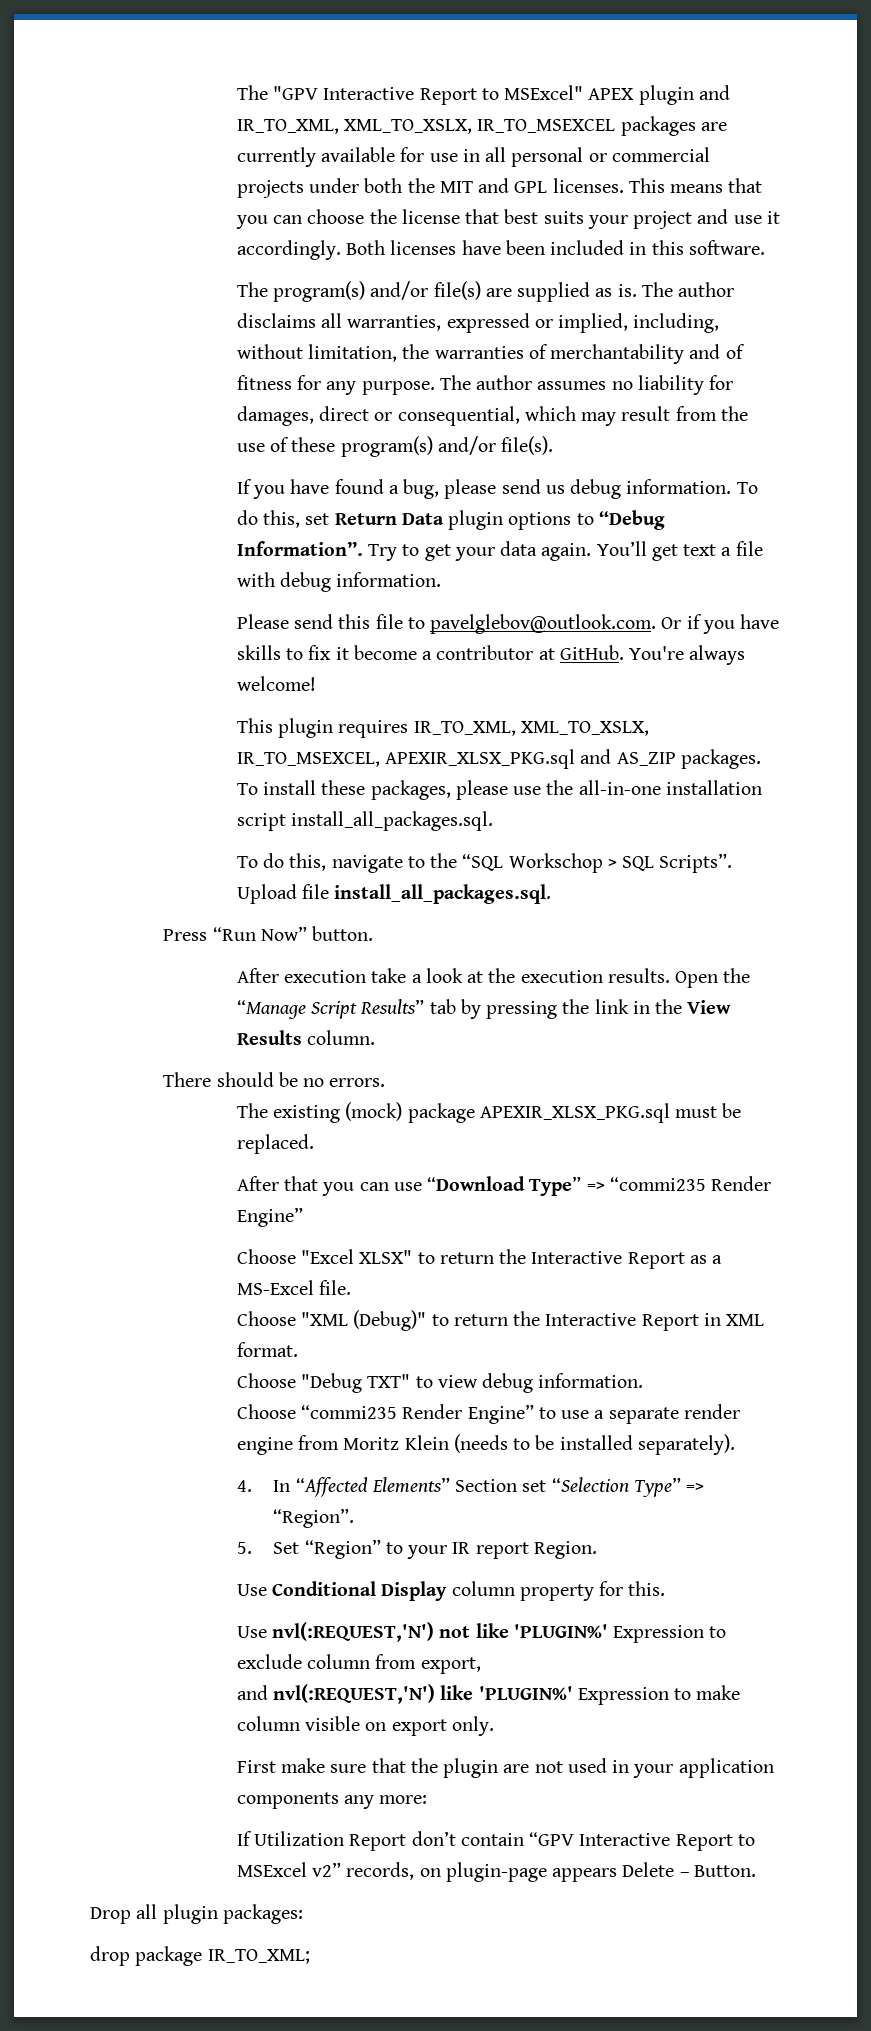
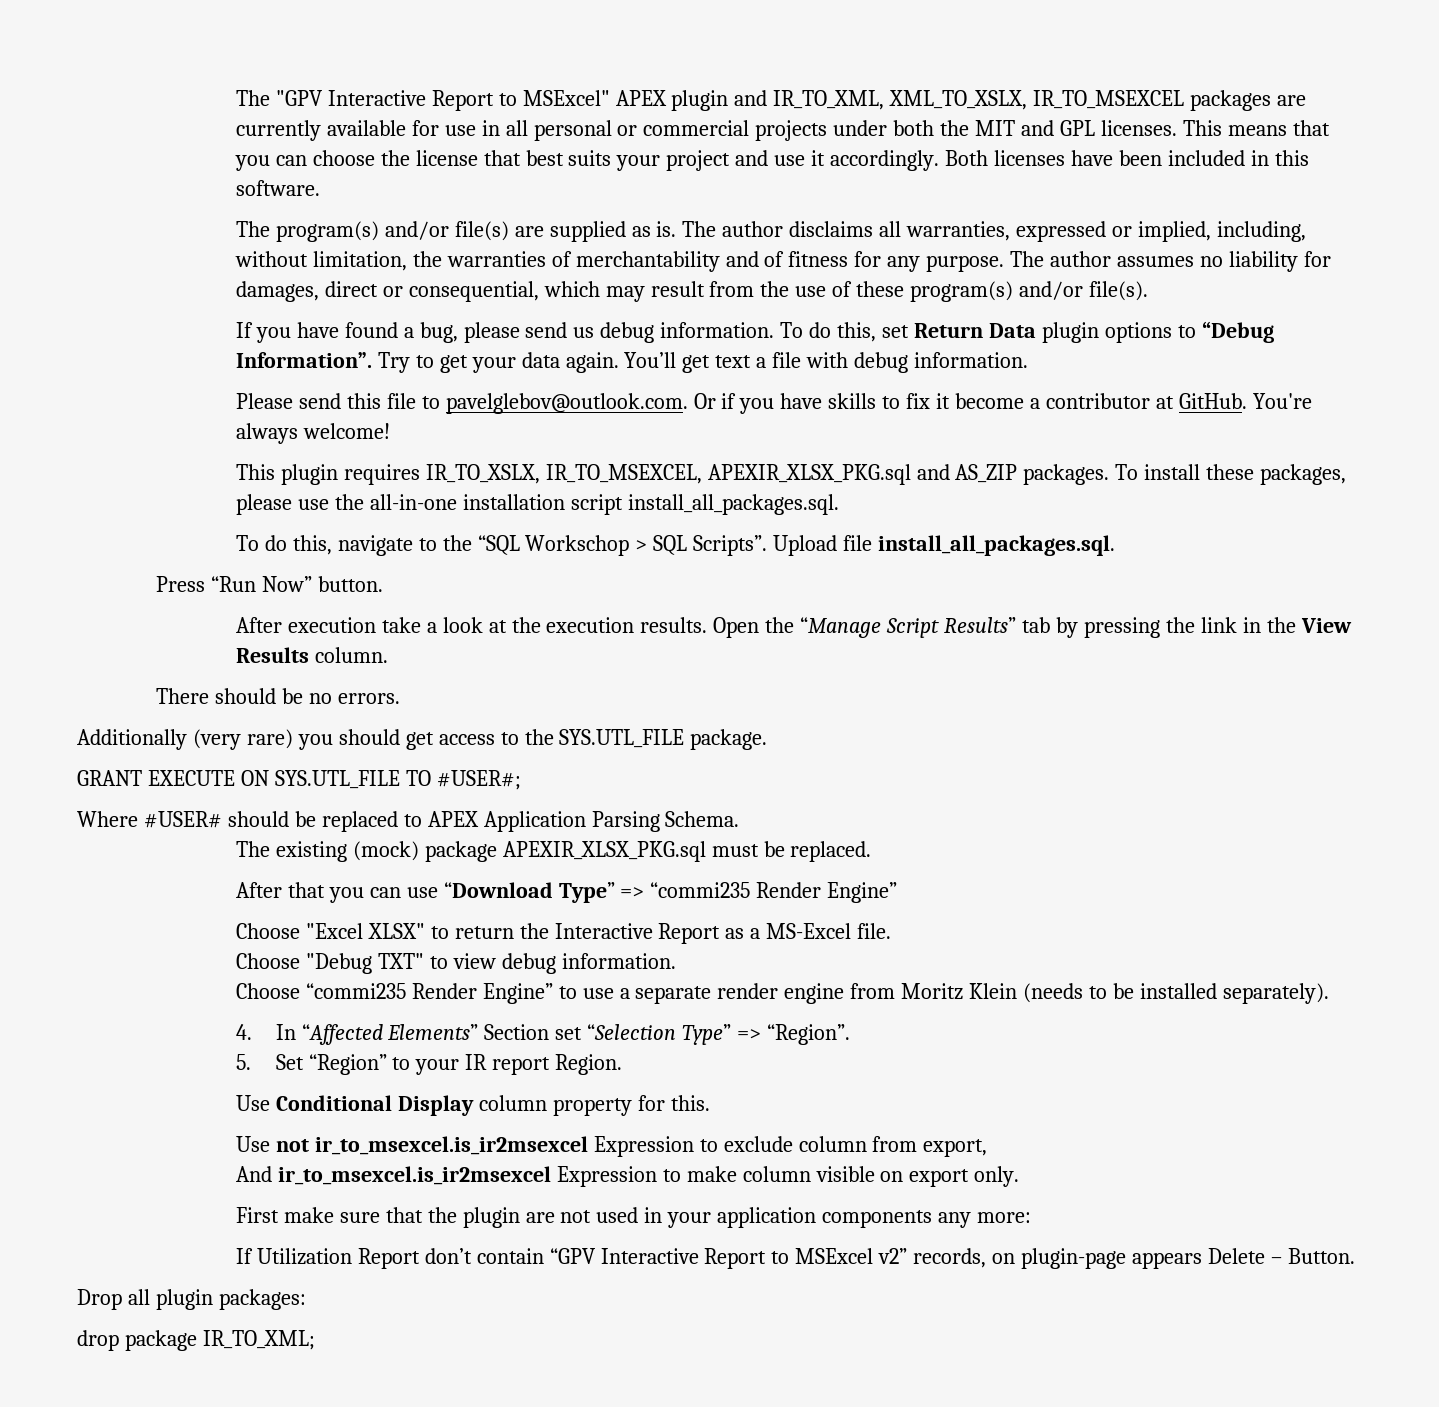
[413,721,649,736] IR_TO_XML, XML_TO_XSLX, -> [425,464,540,484] IR_TO_XSLX,
(386, 1082) none -> [77,729,768,750] [77,770,521,790] [77,811,740,832] // Additionally (very rare) you should get access to the SYS.UTL_FILE package. // GRANT EXECUTE ON SYS.UTL_FILE TO #USER#; // Where #USER# should be replaced to APEX Application Parsing Schema.
[236,1310,765,1331] [236,1342,298,1357] // Choose "XML (Debug)" to return the Interactive Report in XML format. -> (892, 931) none
[271,1622,608,1642] nvl(:REQUEST,'N') not like 'PLUGIN%' -> [275,1136,588,1155] not ir_to_msexcel.is_ir2msexcel
[236,1684,573,1704] and nvl(:REQUEST,'N') like 'PLUGIN%' -> [235,1166,551,1185] And ir_to_msexcel.is_ir2msexcel

